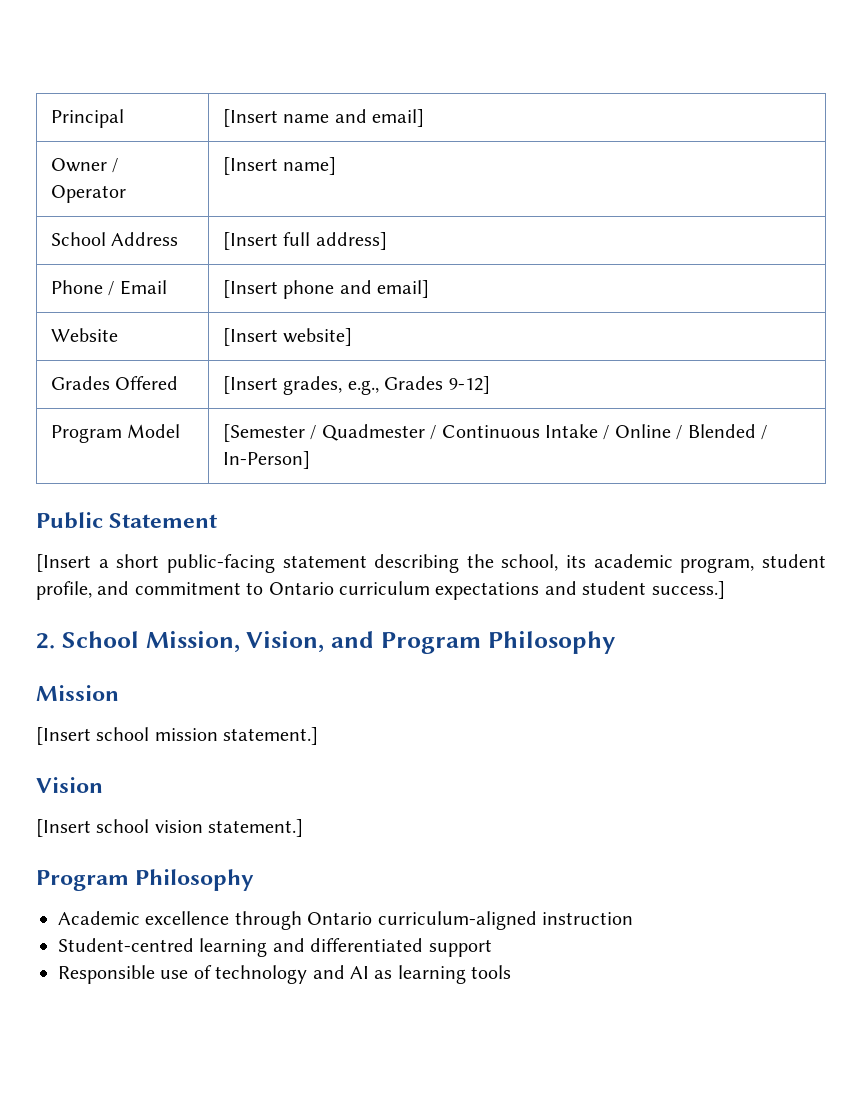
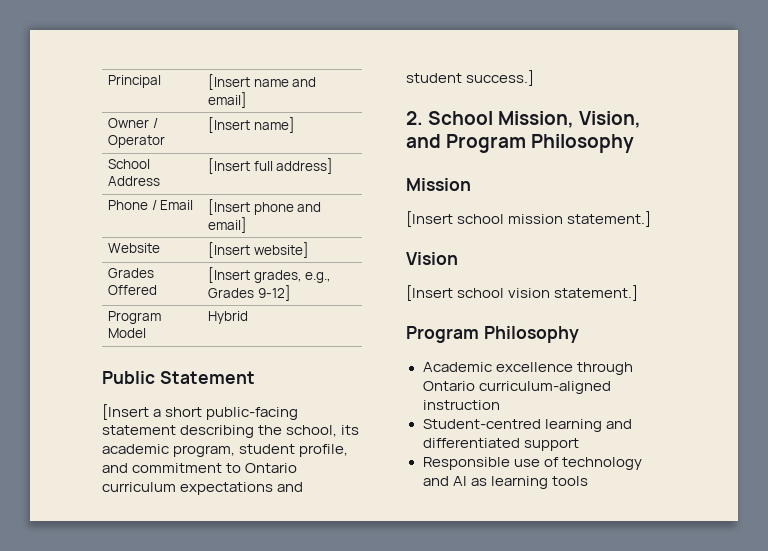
[223,424,768,442] [223,451,311,469] [Semester / Quadmester / Continuous Intake / Online / Blended / In-Person] -> [208,311,249,324] Hybrid

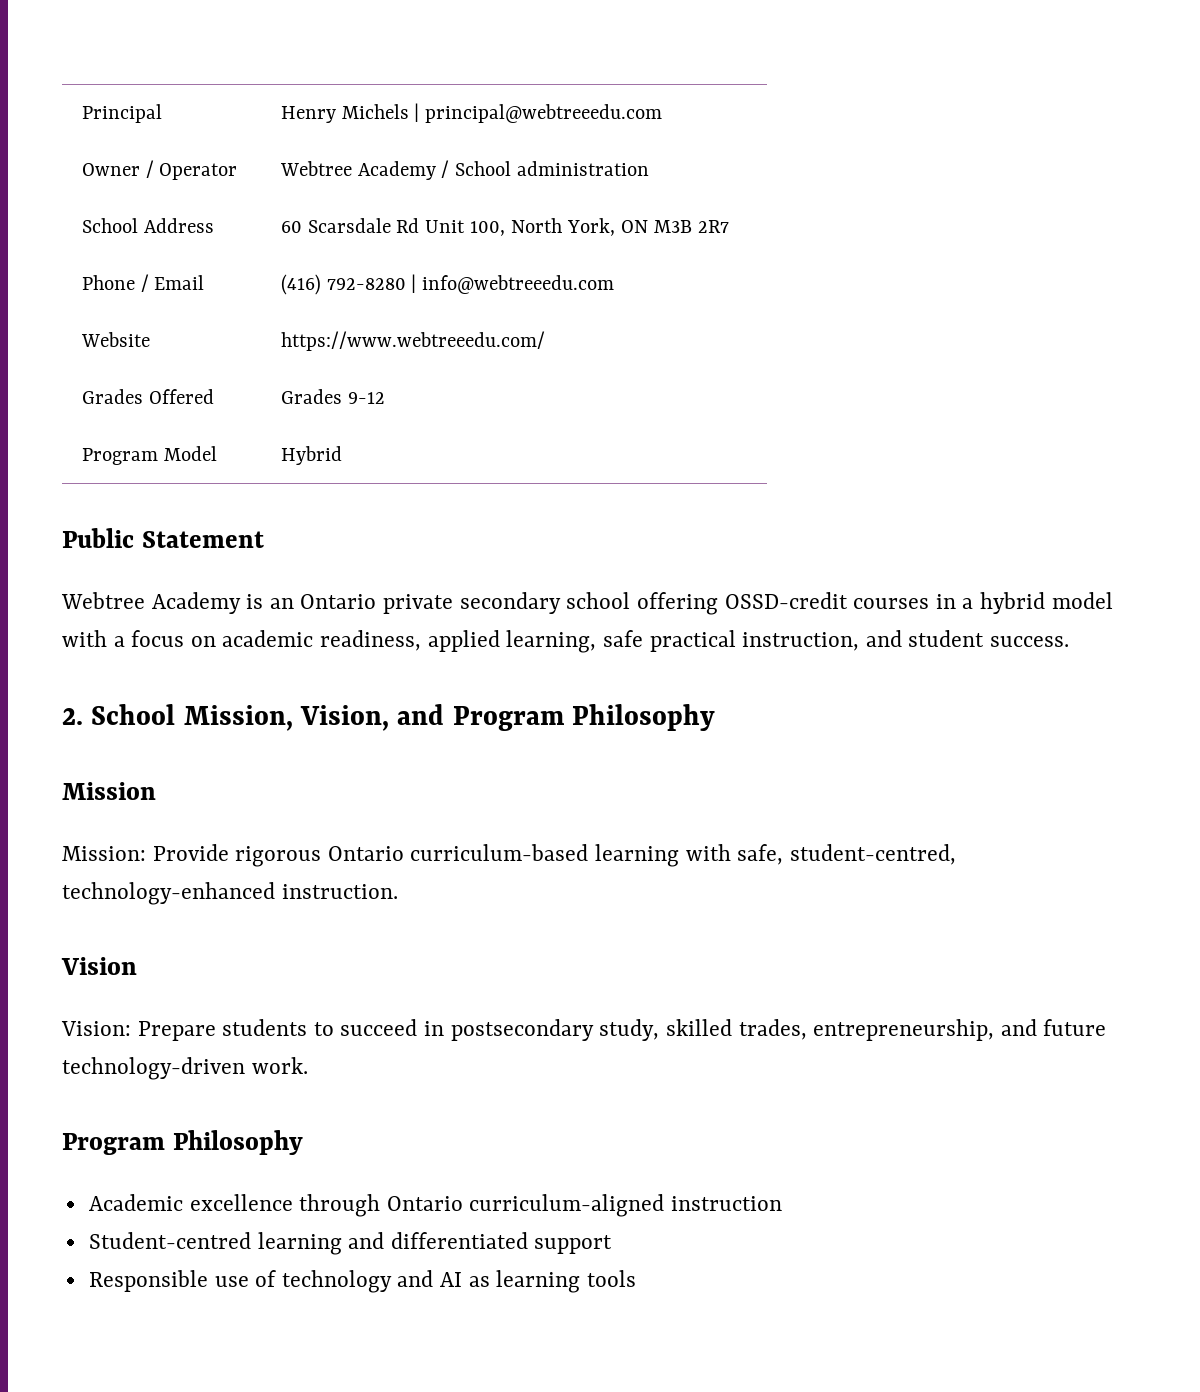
[208,74,317,90] [208,92,248,108] [Insert name and email] -> [280,103,663,123] Henry Michels | principal@webtreeedu.com
[208,117,295,133] [108,159,151,169] [108,176,161,186] [208,158,334,174] [Insert name] // School Address | [Insert full address] -> [279,160,650,180] [81,218,214,233] [280,218,730,236] Webtree Academy / School administration // School Address | 60 Scarsdale Rd Unit 100, North York, ON M3B 2R7
[208,199,322,215] [208,217,248,233] [Insert phone and email] -> [280,274,615,295] (416) 792-8280 | info@webtreeedu.com
[208,242,309,258] [Insert website] -> [280,331,545,351] https://www.webtreeedu.com/
[208,267,332,283] [208,285,291,301] [Insert grades, e.g., Grades 9-12] -> [280,389,385,404] Grades 9-12
[102,404,299,420] [102,425,360,438] [102,444,349,457] [102,463,298,473] [102,482,274,495] [Insert a short public-facing statement describing the school, its academic program, student profile, and commitment to Ontario curriculum expectations -> [61,592,1113,615] [62,630,860,653] Webtree Academy is an Ontario private secondary school offering OSSD-credit courses in a hybrid model with a focus on academic readiness, applied learning, safe practical instruction,
[466,70,535,86] success.] -> [989,636,1069,647] success.
[406,211,652,227] [406,252,458,265] [406,285,639,301] [Insert school mission statement.] // Vision // [Insert school vision statement.] -> [62,844,956,867] [62,882,398,905] [61,957,137,975] [61,1019,1107,1041] [62,1057,308,1080] Mission: Provide rigorous Ontario curriculum-based learning with safe, student-centred, technology-enhanced instruction. // Vision // Vision: Prepare students to succeed in postsecondary study, skilled trades, entrepreneurship, and future technology-driven work.

